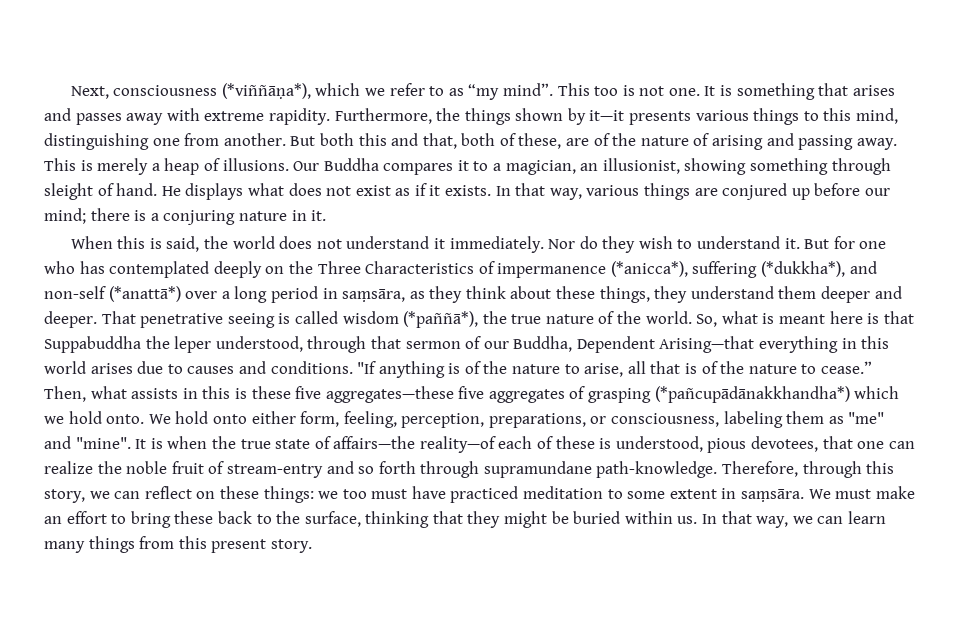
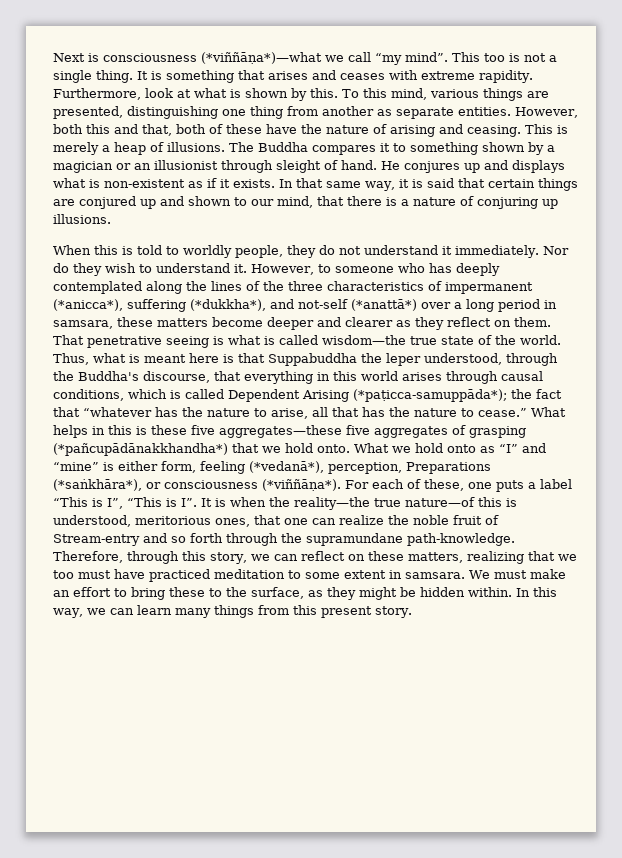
[70,83,464,99] Next, consciousness (*viññāṇa*), which we refer to as -> [53,52,371,64] Next is consciousness (*viññāṇa*)—what we call
[668,88,700,96] one. -> [549,55,557,62] [53,70,133,83] a single thing.
[75,113,164,125] passes away -> [340,73,385,80] ceases
[436,108,899,125] [44,133,316,150] the things shown by it—it presents various things to this mind, distinguishing one from another. But -> [145,88,549,101] [53,106,578,119] look at what is shown by this. To this mind, various things are presented, distinguishing one thing from another as separate entities. However,
[518,133,610,149] these, are of -> [226,124,297,134] these have
[798,135,897,150] passing away. -> [467,125,521,137] ceasing.
[293,161,320,171] Our -> [229,142,254,152] The
[493,158,829,175] a magician, an illusionist, showing something -> [410,142,555,155] [53,160,218,173] something shown by a magician or an illusionist
[185,183,391,200] displays what does not exist -> [404,160,565,173] [53,178,185,188] conjures up and displays what is non-existent
[549,183,890,200] [44,208,327,225] [70,236,313,252] way, various things are conjured up before our mind; there is a conjuring nature in it. // When this is said, the world does -> [326,178,578,191] [53,196,558,209] [53,214,111,224] [53,245,335,258] same way, it is said that certain things are conjured up and shown to our mind, that there is a nature of conjuring up illusions. // When this is told to worldly people, they do
[804,236,887,249] [44,261,607,278] But for one who has contemplated deeply on the Three Characteristics of impermanence -> [251,263,500,276] [53,281,533,294] However, to someone who has deeply contemplated along the lines of the three characteristics of impermanent
[44,286,106,299] non-self -> [298,299,348,309] not-self
[342,286,902,303] [44,311,594,328] saṃsāra, as they think about these things, they understand them deeper and deeper. That penetrative seeing is called wisdom (*paññā*), the true nature -> [53,317,551,330] [53,335,474,348] samsara, these matters become deeper and clearer as they reflect on them. That penetrative seeing is what is called wisdom—the true state
[696,314,718,327] So, -> [53,353,89,365] Thus,
[370,336,755,353] that sermon of our Buddha, Dependent Arising—that -> [53,371,241,383] the Buddha's discourse, that
[137,361,481,378] due to causes and conditions. "If anything is of -> [446,371,543,384] [53,389,562,402] [53,407,178,417] through causal conditions, which is called Dependent Arising (*paṭicca-samuppāda*); the fact that “whatever has
[685,361,718,374] is of -> [362,407,385,417] has
[44,386,179,402] Then, what assists -> [531,407,566,417] [53,425,88,438] What helps
[854,386,900,399] which -> [232,443,259,453] that
[148,411,885,428] [44,436,819,453] We hold onto either form, feeling, perception, preparations, or consciousness, labeling them as "me" and "mine". It is when the true state of affairs—the reality—of each of these is understood, pious devotees, -> [354,443,546,453] [53,461,491,474] [53,479,572,492] [53,497,517,510] [53,515,250,527] What we hold onto as “I” and “mine” is either form, feeling (*vedanā*), perception, Preparations (*saṅkhāra*), or consciousness (*viññāṇa*). For each of these, one puts a label “This is I”, “This is I”. It is when the reality—the true nature—of this is understood, meritorious ones,
[226,464,323,478] stream-entry -> [53,534,140,546] Stream-entry
(480, 469) none -> [281,533,302,543] the
[263,486,314,503] things: -> [407,551,555,564] matters, realizing that
[741,489,805,502] saṃsāra. -> [405,572,465,579] samsara.
[217,511,252,524] back -> (205, 592) none
[365,511,463,528] thinking that -> [308,590,323,597] as
[573,511,752,524] buried within us. In that -> [420,587,557,597] hidden within. In this

